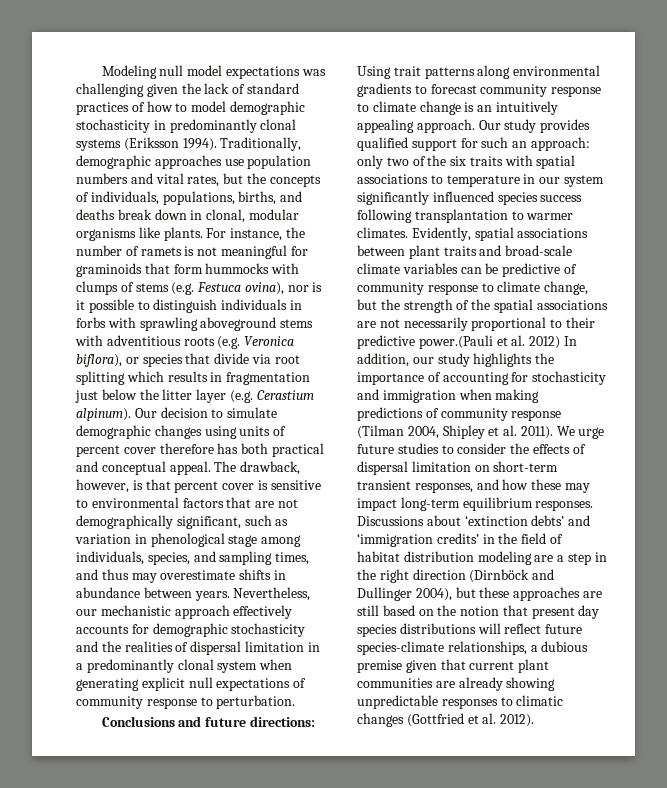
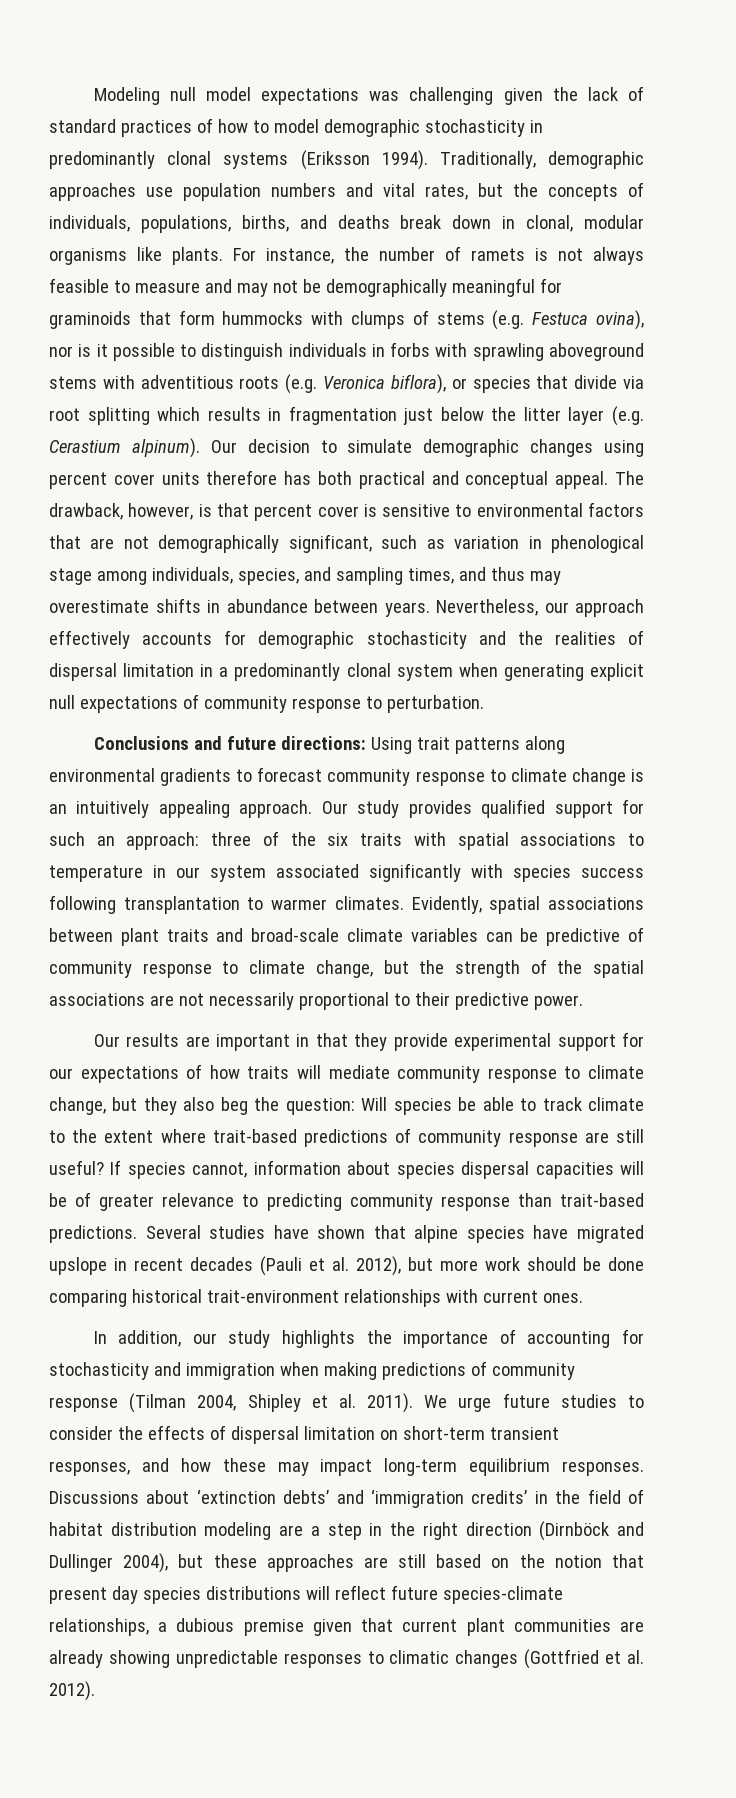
(218, 251) none -> [593,247,644,265] [49,278,447,297] always feasible to measure and may not be demographically
[239,426,287,436] [76,445,156,457] units of percent cover -> [49,472,200,489] percent cover units
[100,605,171,616] mechanistic -> (569, 607) none
[357,155,409,169] only two -> [211,832,252,846] three
[357,191,494,205] significantly influenced -> [276,863,503,882] associated significantly with
[418,335,561,349] power.(Pauli et al. 2012) -> [533,995,583,1010] [93,1032,645,1051] [49,1064,645,1083] [49,1097,644,1115] [49,1128,644,1147] [49,1160,644,1179] [49,1192,644,1211] [49,1225,644,1243] [49,1256,644,1276] [49,1289,583,1307] power. // Our results are important in that they provide experimental support for our expectations of how traits will mediate community response to climate change, but they also beg the question: Will species be able to track climate to the extent where trait-based predictions of community response are still useful? If species cannot, information about species dispersal capacities will be of greater relevance to predicting community response than trait-based predictions. Several studies have shown that alpine species have migrated upslope in recent decades (Pauli et al. 2012), but more work should be done comparing historical trait-environment relationships with current ones. //

